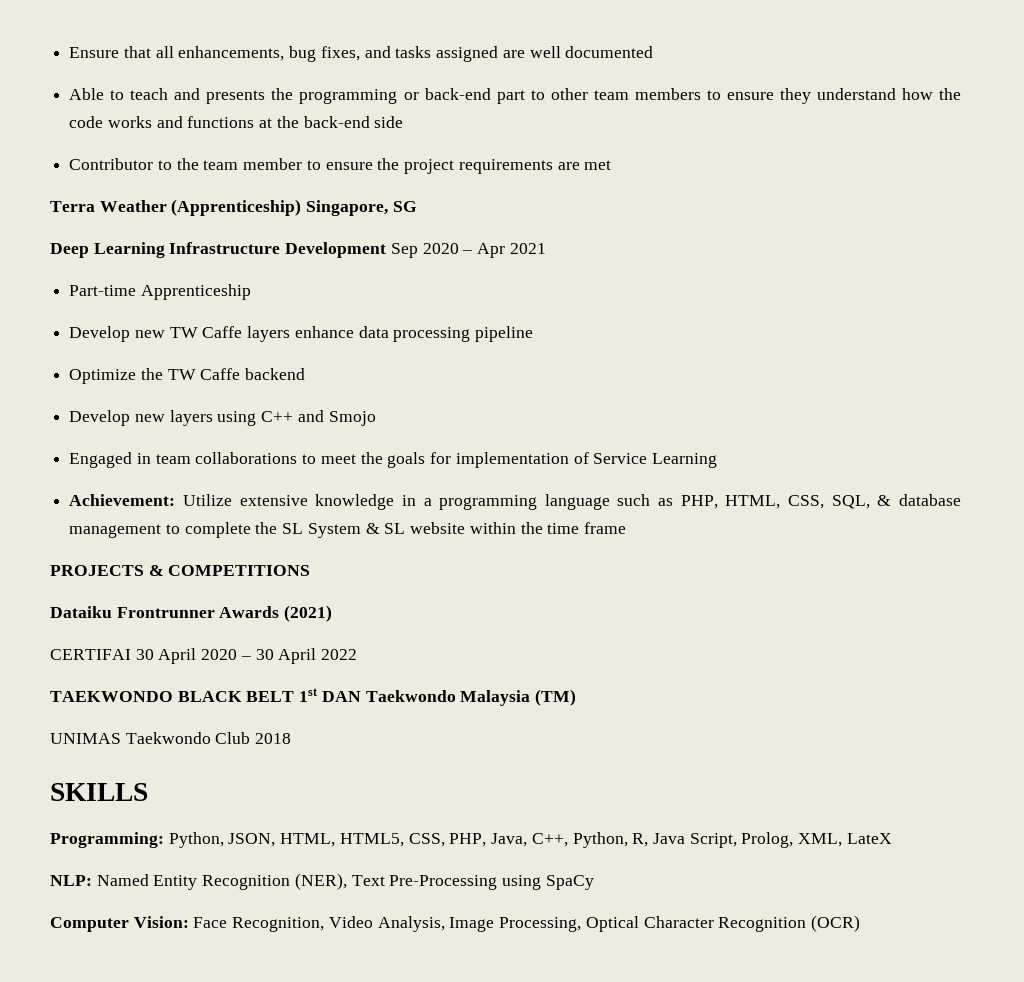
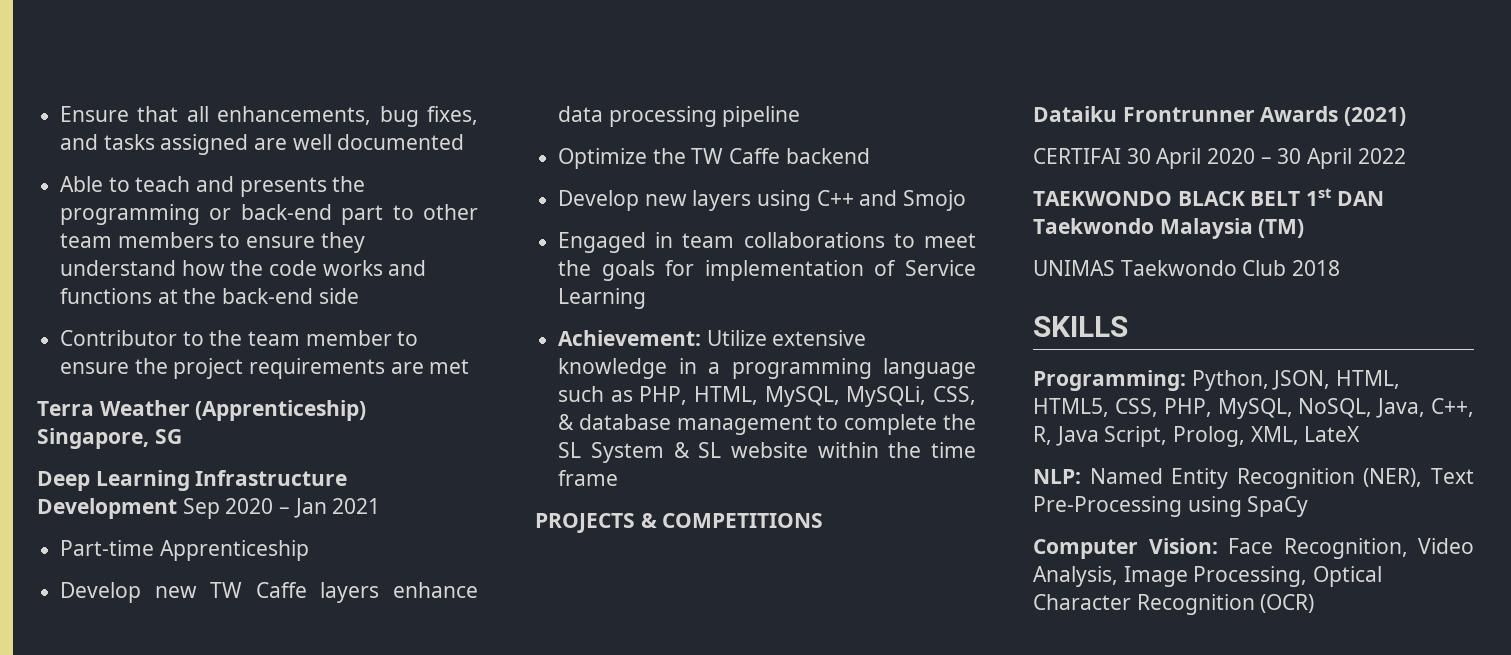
[477,243,506,258] Apr -> [293,498,327,518] Jan
[788,495,870,509] CSS, SQL, -> [764,386,976,407] MySQL, MySQLi, CSS,
(487, 840) none -> [1217,398,1373,419] MySQL, NoSQL,
[572,832,628,848] Python, -> (1474, 407) none

